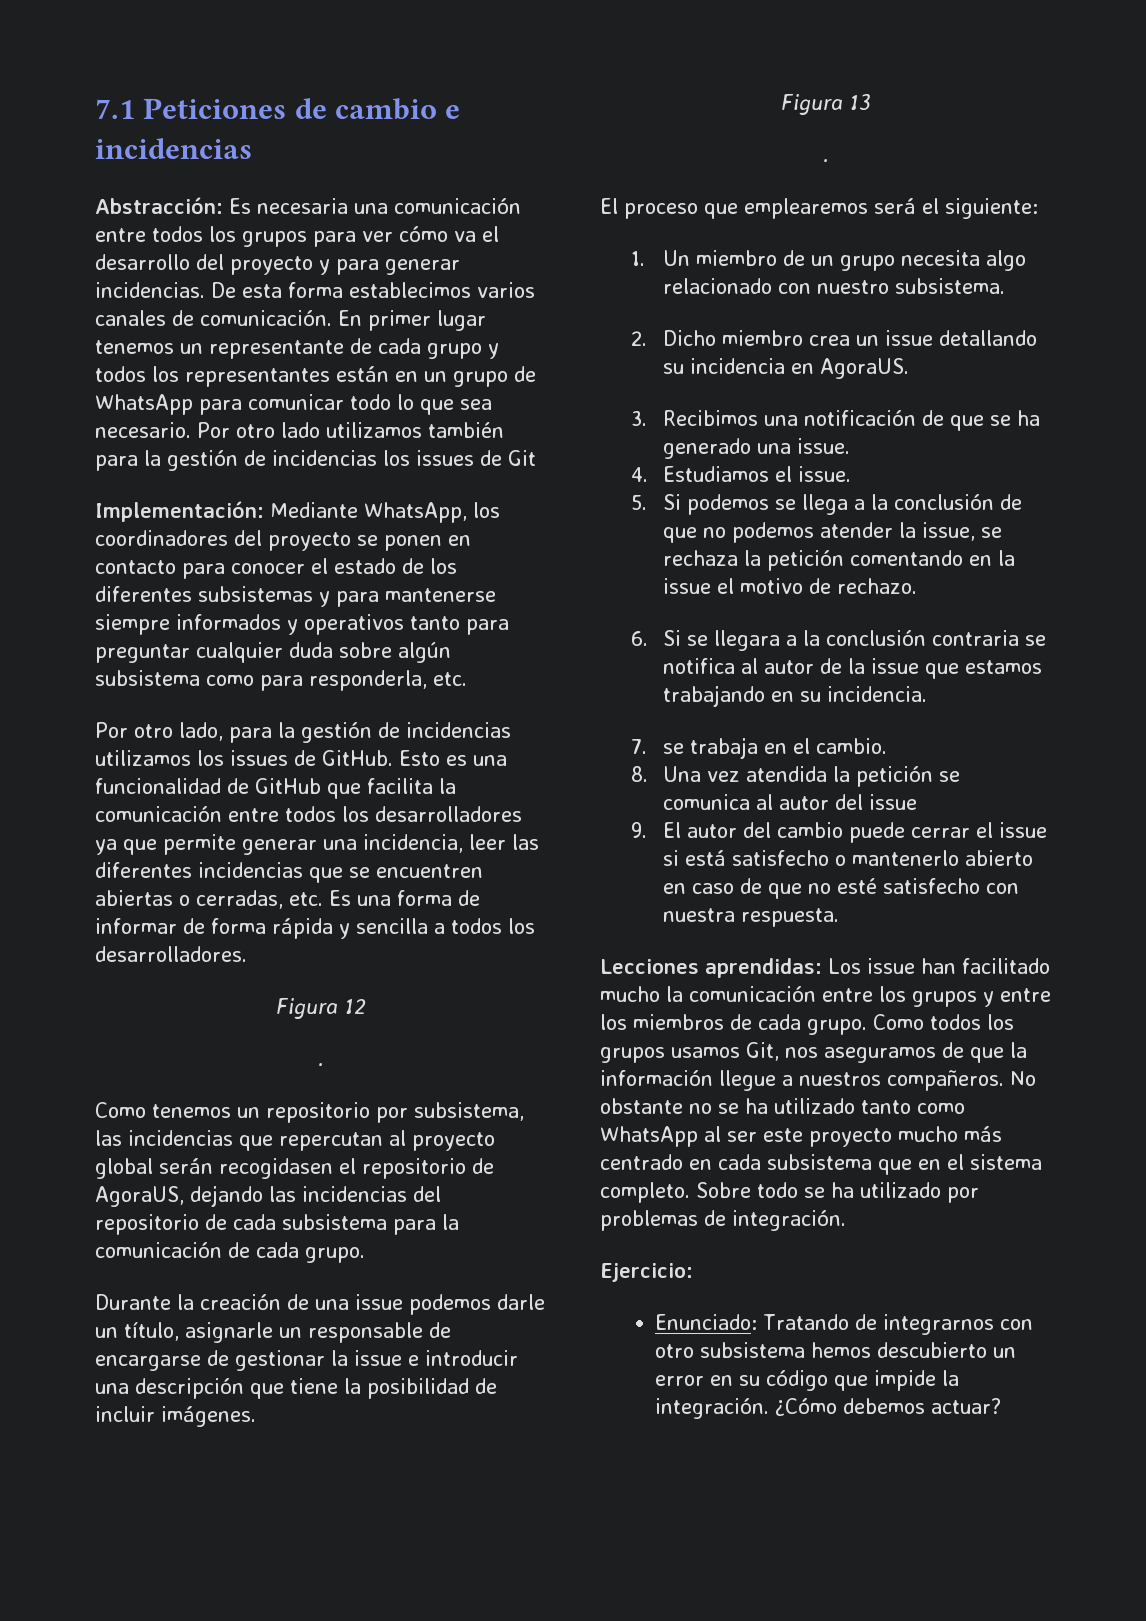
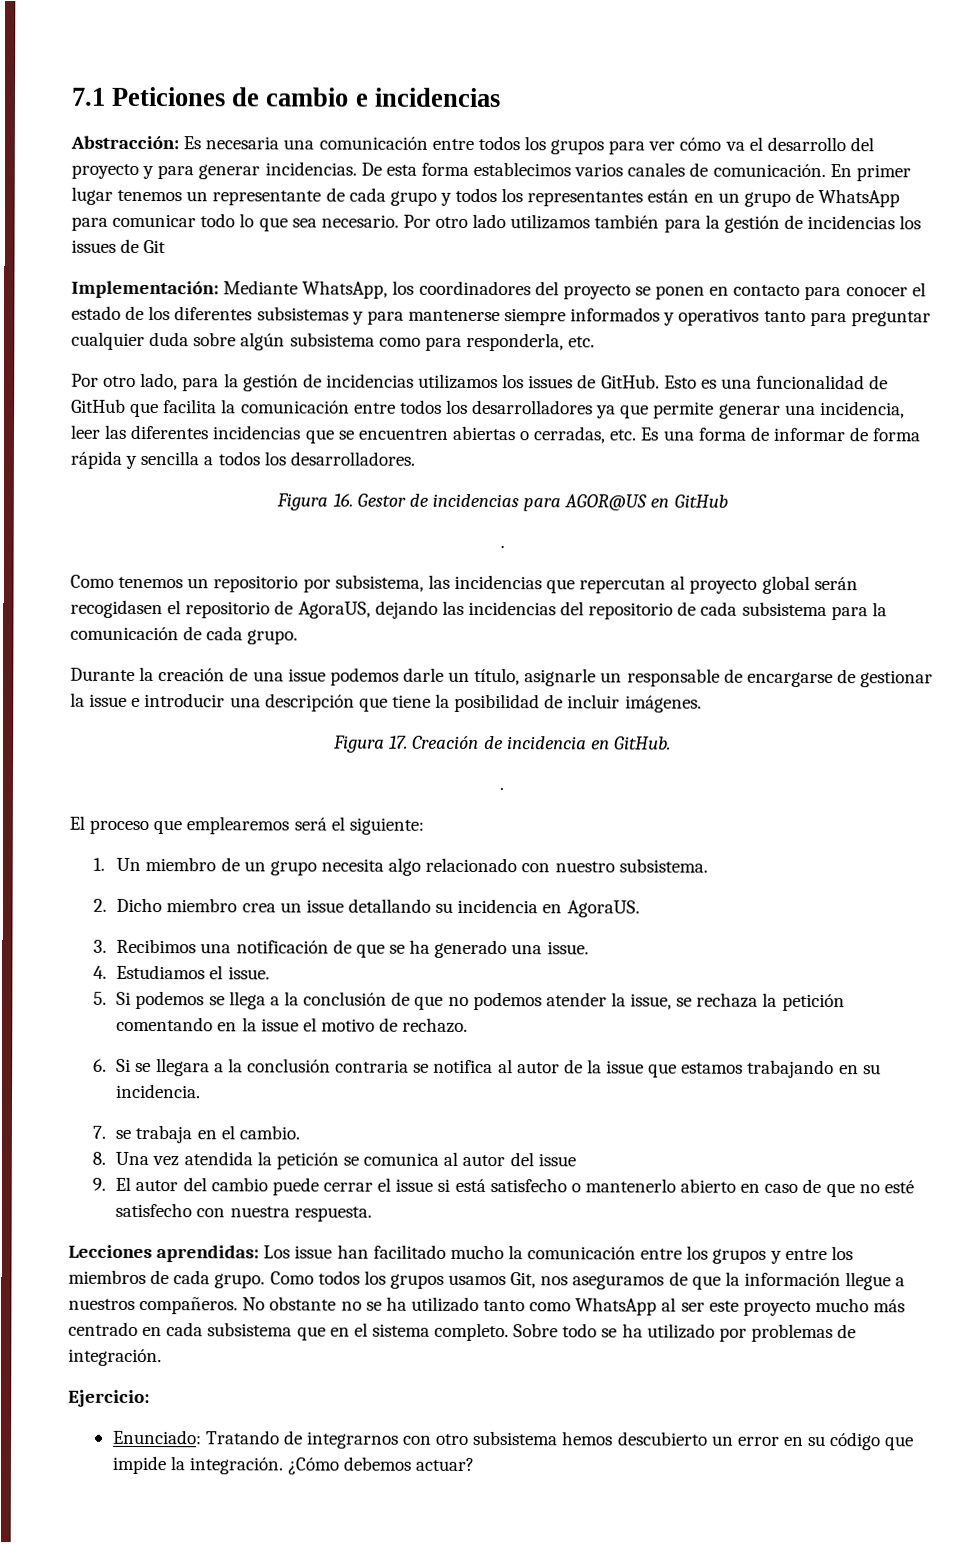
[343,999,366,1014] 12 -> [332,493,728,512] 16. Gestor de incidencias para AGOR@US en GitHub
[848,94,871,110] 13 -> [389,735,671,750] 17. Creación de incidencia en GitHub.

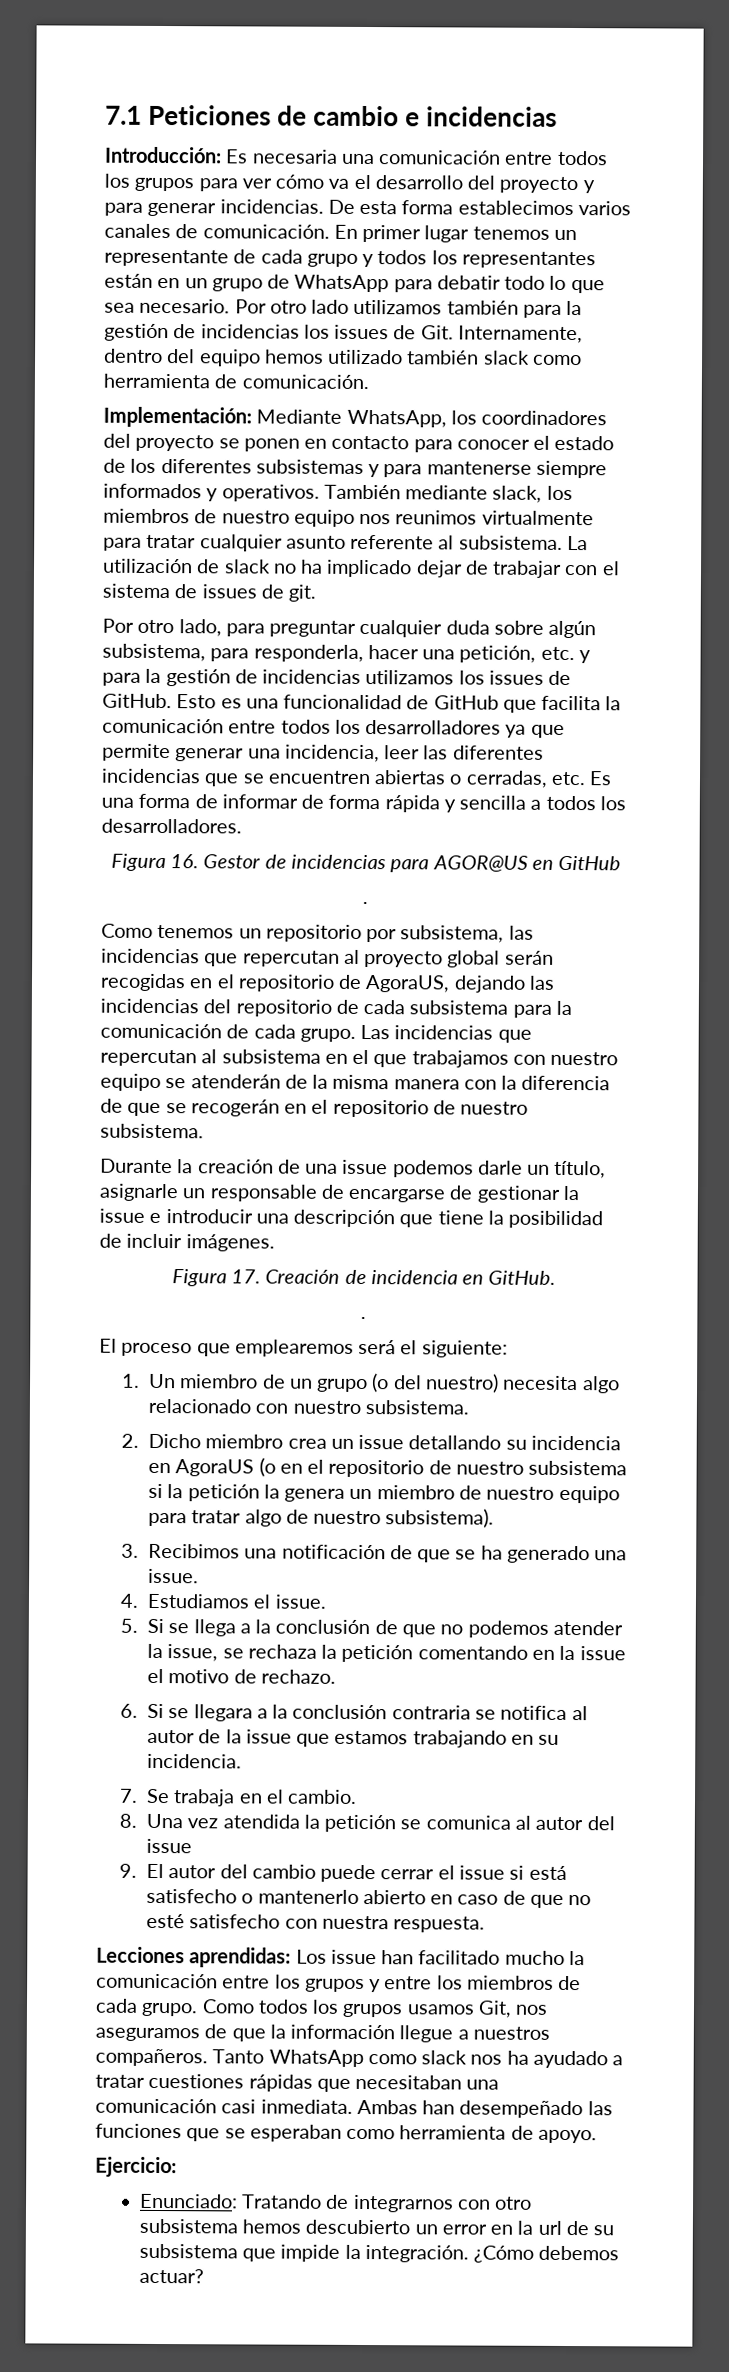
[70,135,179,150] Abstracción: -> [104,146,222,164] Introducción:
[112,213,197,228] comunicar -> [436,275,501,290] debatir
[143,239,167,254] Git -> [420,325,583,344] [104,348,582,367] [103,373,369,390] Git. Internamente, dentro del equipo hemos utilizado también slack como herramienta de comunicación.
[678,308,806,326] operativos tanto -> [221,484,573,503] [103,508,594,527] [103,534,588,552] [102,558,620,578] [102,583,317,602] [102,618,222,637] operativos. También mediante slack, los miembros de nuestro equipo nos reunimos virtualmente para tratar cualquier asunto referente al subsistema. La utilización de slack no ha implicado dejar de trabajar con el sistema de issues de git. // Por otro lado,
[289,332,596,352] [71,372,179,391] subsistema como para responderla, etc. // Por otro lado, -> [102,643,591,664] subsistema, para responderla, hacer una petición, etc. y
[70,599,163,619] recogidasen -> [100,973,214,992] recogidas en
(299, 637) none -> [360,1024,532,1043] [100,1049,619,1068] [100,1073,611,1092] [100,1098,529,1118] [100,1123,204,1139] Las incidencias que repercutan al subsistema en el que trabajamos con nuestro equipo se atenderán de la misma manera con la diferencia de que se recogerán en el repositorio de nuestro subsistema.
(317, 868) none -> [371,1373,499,1393] (o del nuestro)
[566,900,640,918] AgoraUS. -> [175,1457,628,1478] [148,1483,620,1504] [148,1508,495,1528] AgoraUS (o en el repositorio de nuestro subsistema si la petición la genera un miembro de nuestro equipo para tratar algo de nuestro subsistema).
[135,990,205,1010] podemos -> (165, 1626) none
[115,1129,132,1139] se -> [146,1788,171,1804] Se
[242,1296,906,1316] [68,1321,857,1343] [68,1348,162,1367] No obstante no se ha utilizado tanto como WhatsApp al ser este proyecto mucho más centrado en cada subsistema que en el sistema completo. Sobre todo se ha utilizado por problemas de integración. -> [212,2049,624,2069] [95,2073,500,2092] [95,2098,613,2119] [95,2123,597,2144] Tanto WhatsApp como slack nos ha ayudado a tratar cuestiones rápidas que necesitaban una comunicación casi inmediata. Ambas han desempeñado las funciones que se esperaban como herramienta de apoyo.
[808,1432,882,1451] su código -> [517,2220,615,2236] [138,2243,238,2259] la url de su subsistema

